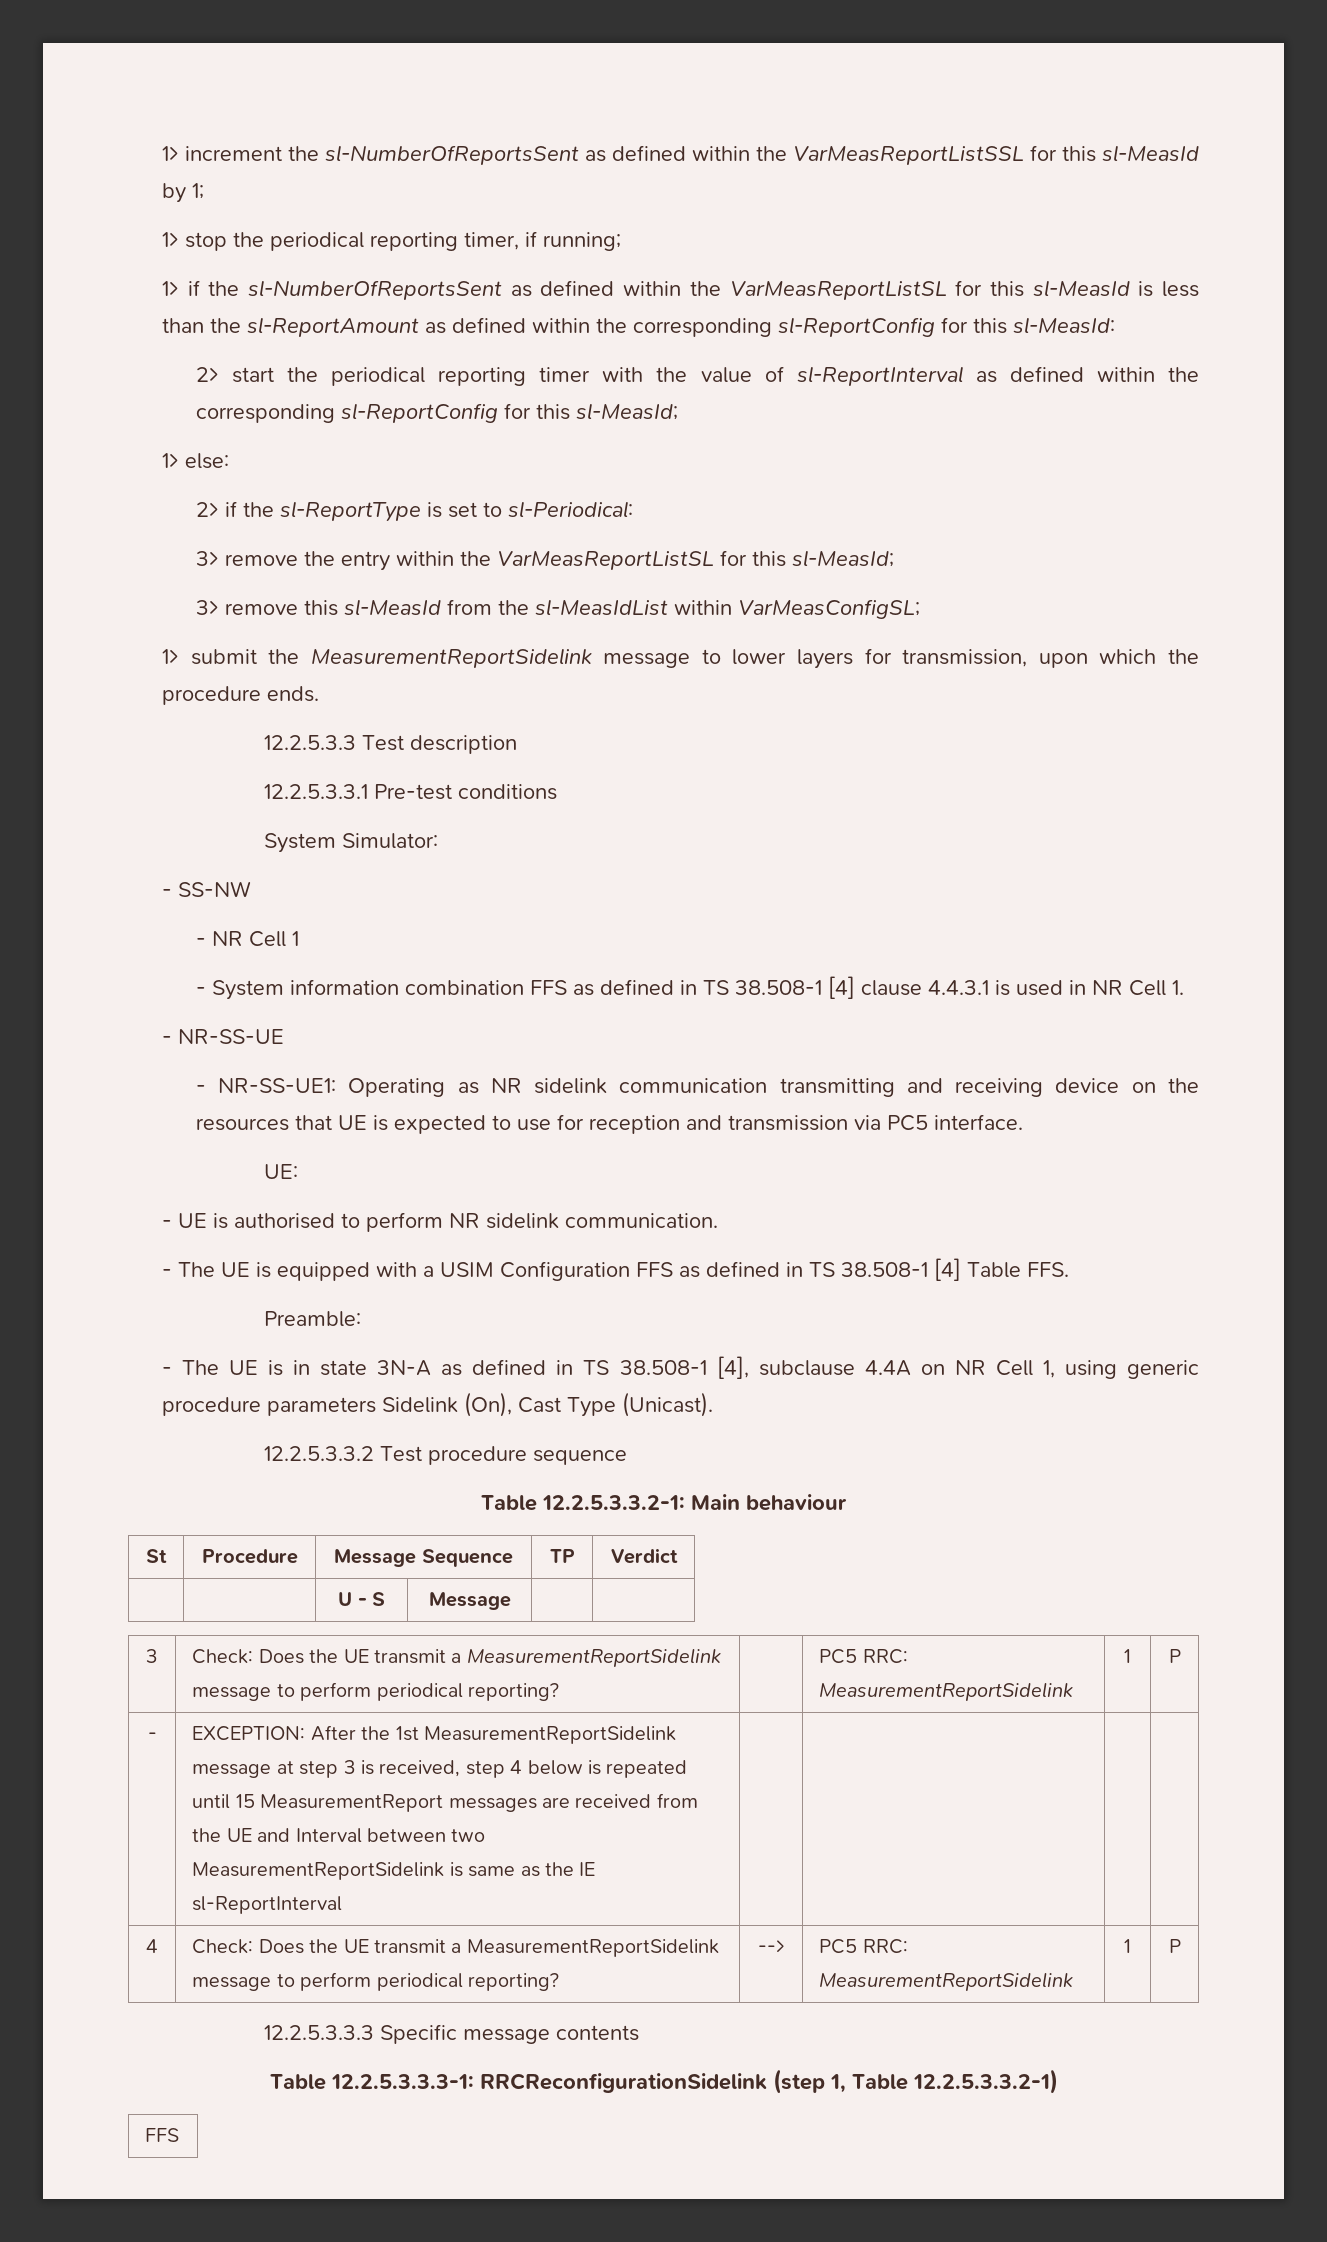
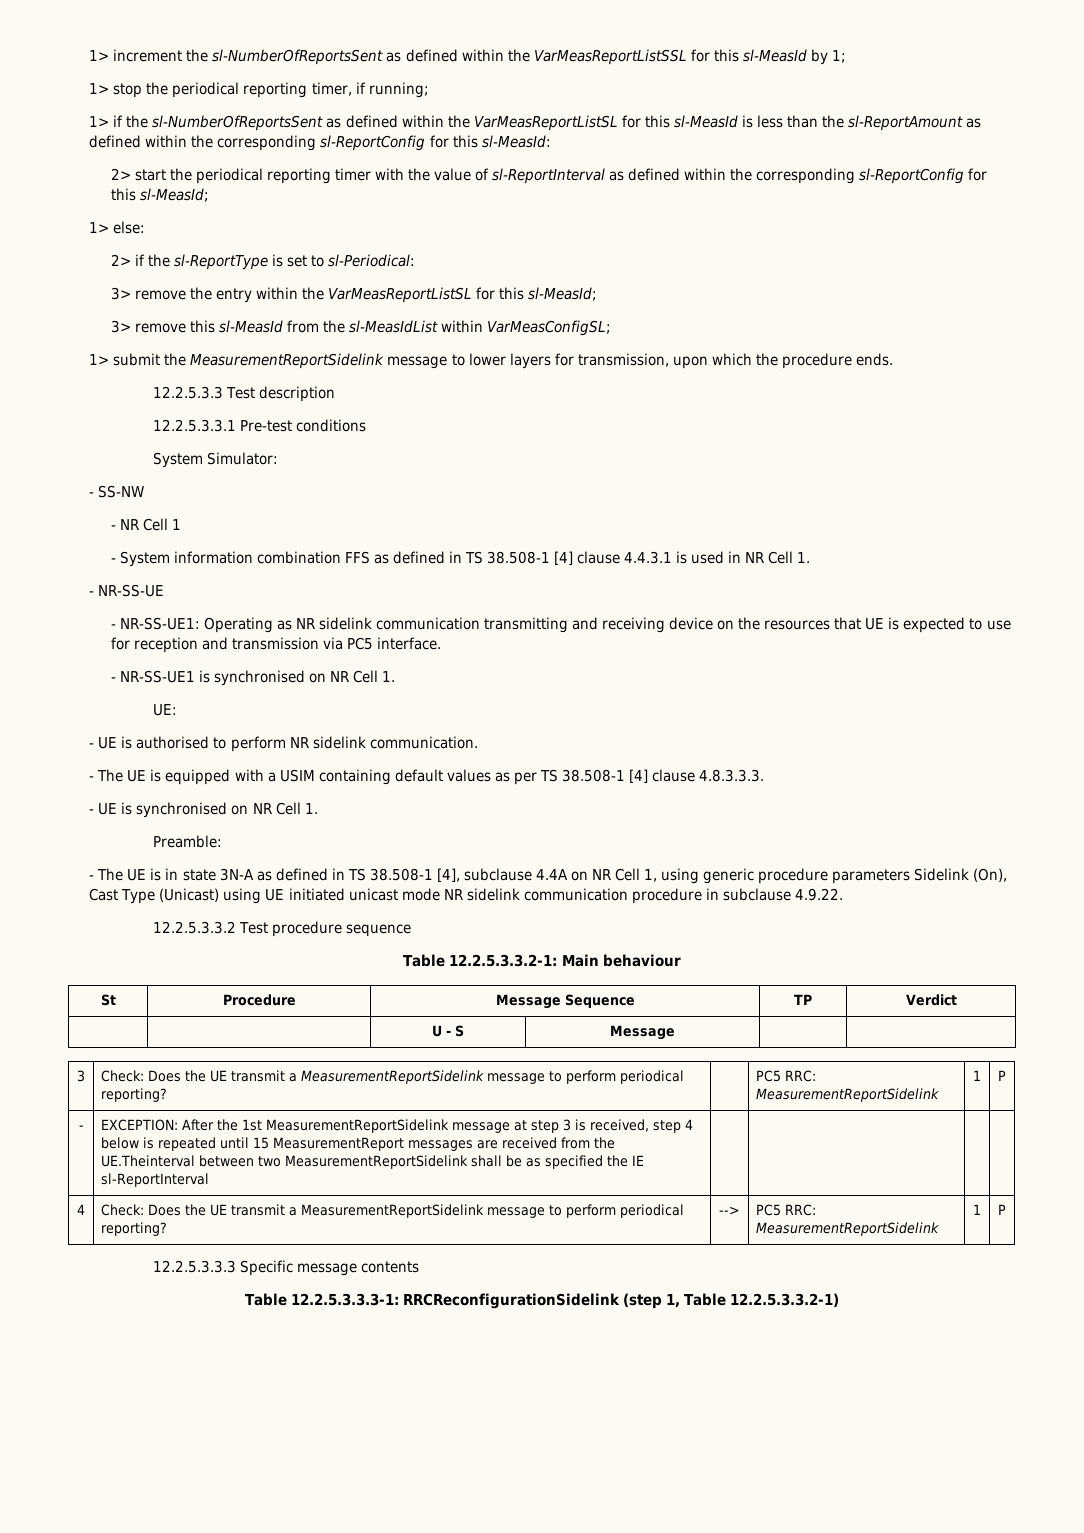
(1023, 1122) none -> [110,670,395,686] // - NR-SS-UE1 is synchronised on NR Cell 1.
[499,1258,1069,1281] Configuration FFS as defined in TS 38.508-1 [4] Table FFS. -> [318,769,765,785] [89,802,318,818] containing default values as per TS 38.508-1 [4] clause 4.8.3.3.3. // - UE is synchronised on NR Cell 1.
[621,1392,713,1417] (Unicast). -> [159,888,843,904] (Unicast) using UE initiated unicast mode NR sidelink communication procedure in subclause 4.9.22.
[226,1828,486,1843] [192,1862,540,1880] UE and Interval between two MeasurementReportSidelink is same as -> [101,1155,604,1169] UE.Theinterval between two MeasurementReportSidelink shall be as specified
[145,2128,180,2142] // FFS -> (840, 1300) none

